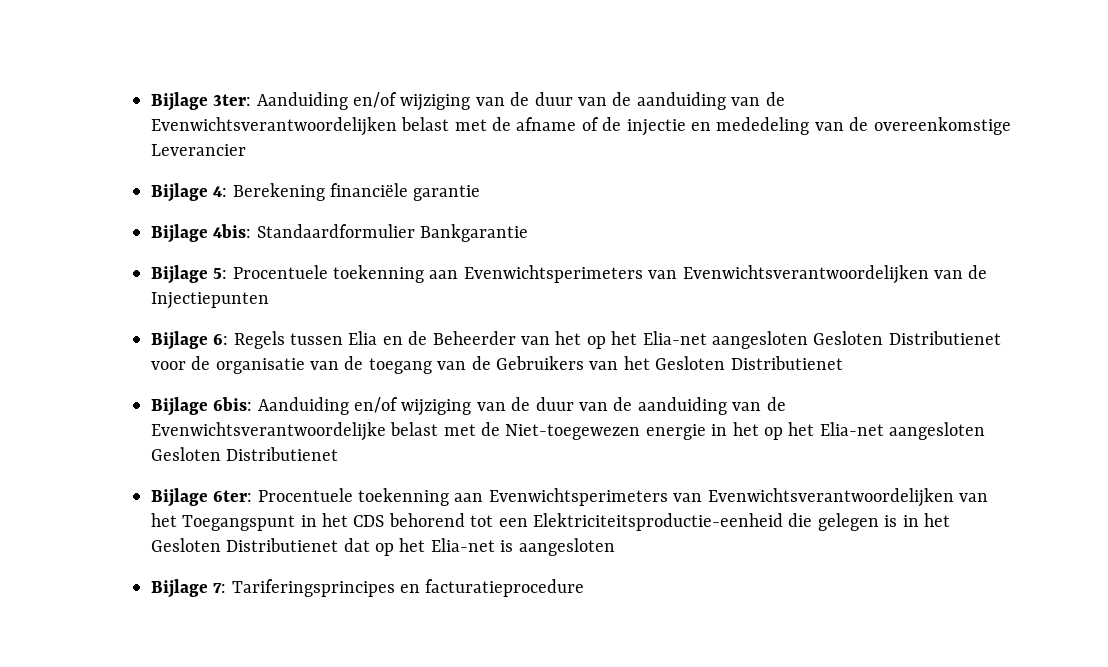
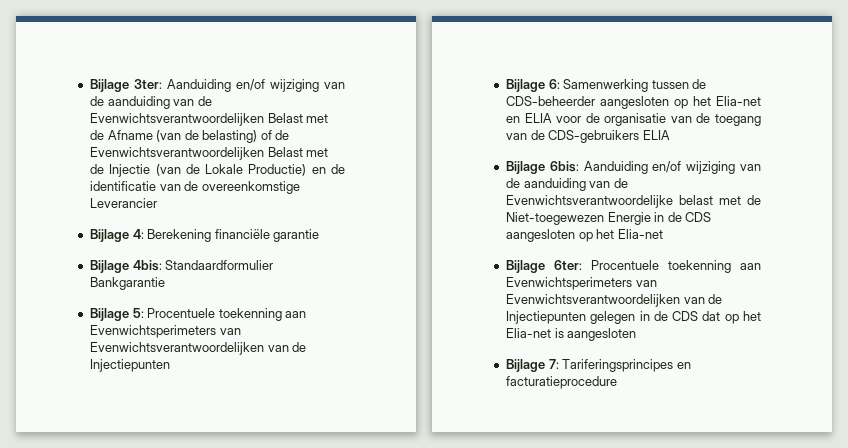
[534,92,632,106] duur van de -> (105, 101) none
[401,117,810,136] belast met de afname of de injectie en mededeling -> [267,113,329,123] [90,130,290,143] [90,147,329,160] [90,164,345,177] [90,181,157,191] Belast met de Afname (van de belasting) of de Evenwichtsverantwoordelijken Belast met de Injectie (van de Lokale Productie) en de identificatie
[233,331,1001,349] Regels tussen Elia en de Beheerder van het op het Elia-net aangesloten Gesloten Distributienet -> [563,79,707,92] [506,96,761,109] [506,113,552,123] Samenwerking tussen de CDS-beheerder aangesloten op het Elia-net en ELIA
[496,356,843,370] Gebruikers van het Gesloten Distributienet -> [548,130,670,143] CDS-gebruikers ELIA
[535,397,633,411] duur van de -> (521, 183) none
[645,422,986,440] [150,447,339,461] energie in het op het Elia-net aangesloten Gesloten Distributienet -> [607,212,712,225] [506,229,663,242] Energie in de CDS aangesloten op het Elia-net
[150,513,951,531] [150,538,339,552] het Toegangspunt in het CDS behorend tot een Elektriciteitsproductie-eenheid die gelegen is in het Gesloten Distributienet -> [708,294,723,304] [506,311,699,324] de Injectiepunten gelegen in de CDS

